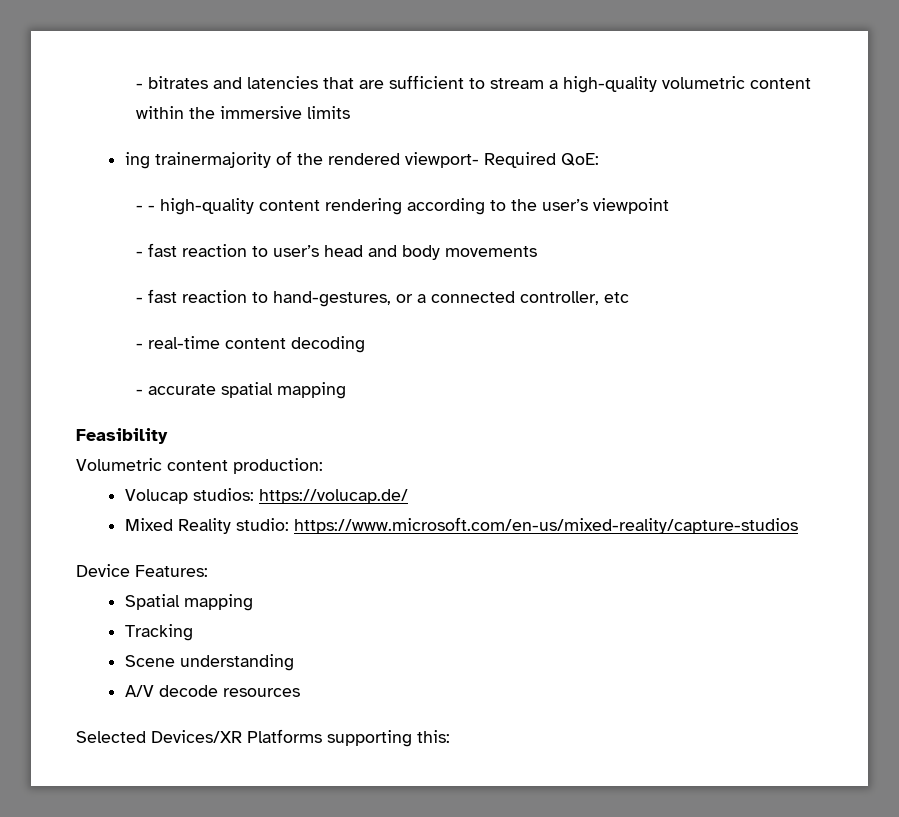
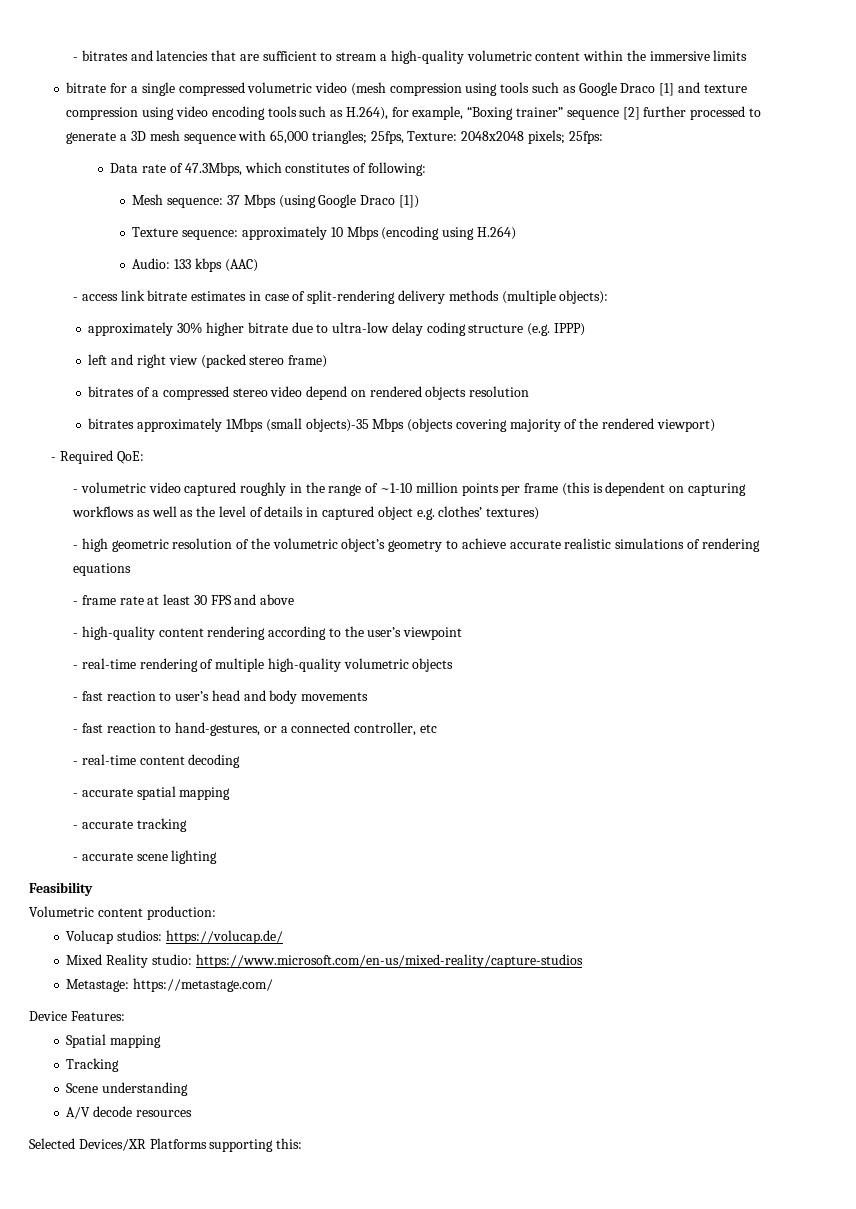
[125,152,272,169] ing trainermajority -> [66,82,747,96] [66,106,761,120] [66,130,603,144] [110,162,426,176] [132,194,419,208] [132,226,516,240] [132,258,258,272] [73,290,609,304] [88,322,585,336] [88,354,328,368] [88,386,530,400] [88,418,561,432] bitrate for a single compressed volumetric video (mesh compression using tools such as Google Draco [1] and texture compression using video encoding tools such as H.264), for example, “Boxing trainer” sequence [2] further processed to generate a 3D mesh sequence with 65,000 triangles; 25fps, Texture: 2048x2048 pixels; 25fps: // Data rate of 47.3Mbps, which constitutes of following: // Mesh sequence: 37 Mbps (using Google Draco [1]) // Texture sequence: approximately 10 Mbps (encoding using H.264) // Audio: 133 kbps (AAC) // - access link bitrate estimates in case of split-rendering delivery methods (multiple objects): // approximately 30% higher bitrate due to ultra-low delay coding structure (e.g. IPPP) // left and right view (packed stereo frame) // bitrates of a compressed stereo video depend on rendered objects resolution // bitrates approximately 1Mbps (small objects)-35 Mbps (objects covering majority
[405,152,480,168] viewport- -> [656,419,715,432] [51,457,57,461] viewport) // -
(143, 208) none -> [80,482,747,496] [72,506,540,520] [73,538,760,552] [73,563,132,576] [73,594,295,605] volumetric video captured roughly in the range of ~1-10 million points per frame (this is dependent on capturing workflows as well as the level of details in captured object e.g. clothes’ textures) // - high geometric resolution of the volumetric object’s geometry to achieve accurate realistic simulations of rendering equations // - frame rate at least 30 FPS and above //
(669, 206) none -> [73,658,454,672] // - real-time rendering of multiple high-quality volumetric objects
(346, 390) none -> [73,818,187,832] [73,850,218,864] // - accurate tracking // - accurate scene lighting
(799, 525) none -> [66,978,274,992] // Metastage: https://metastage.com/

